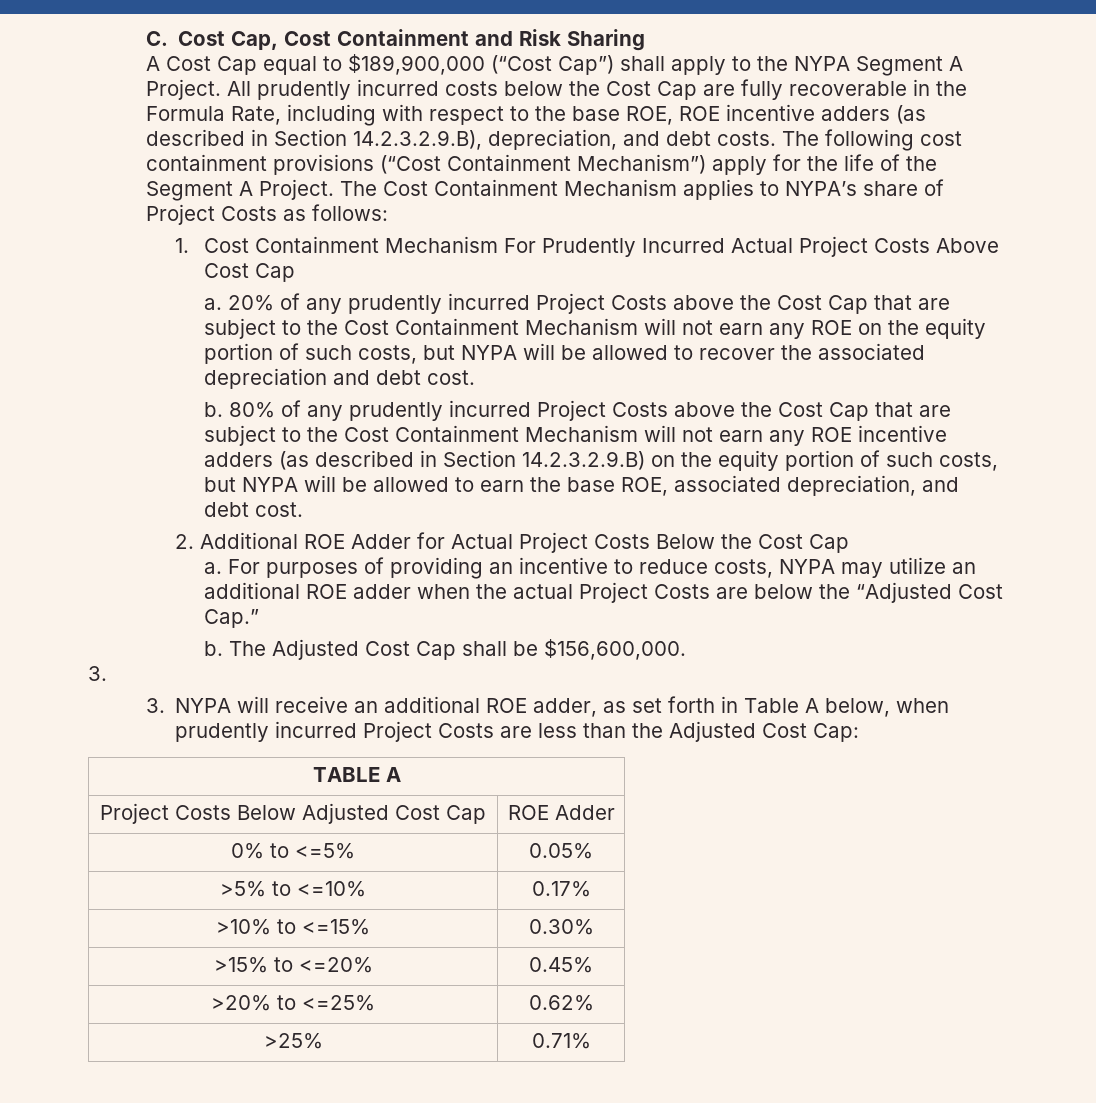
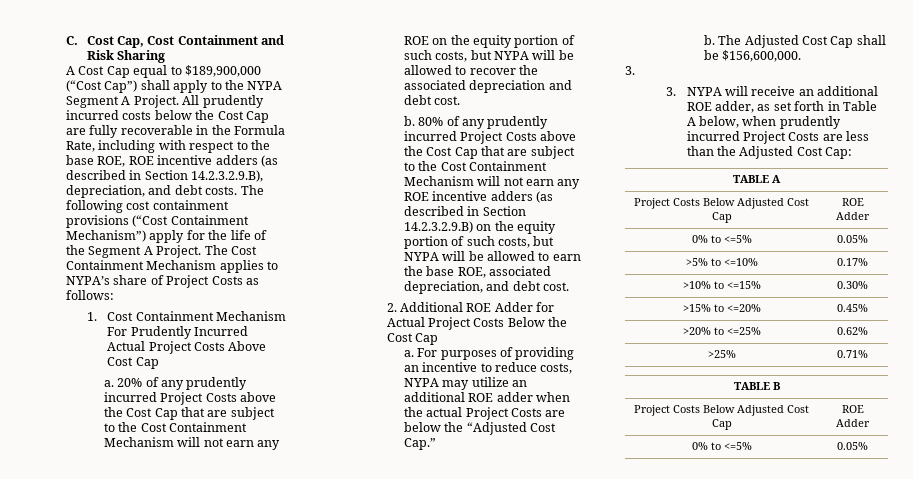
(591, 1041) none -> [733,382,780,390] [634,405,809,416] [711,419,732,430] [841,405,864,413] [836,419,870,427] [691,442,752,450] [837,442,868,450] // TABLE B // Project Costs Below Adjusted Cost Cap | ROE Adder // 0% to <=5% | 0.05%

